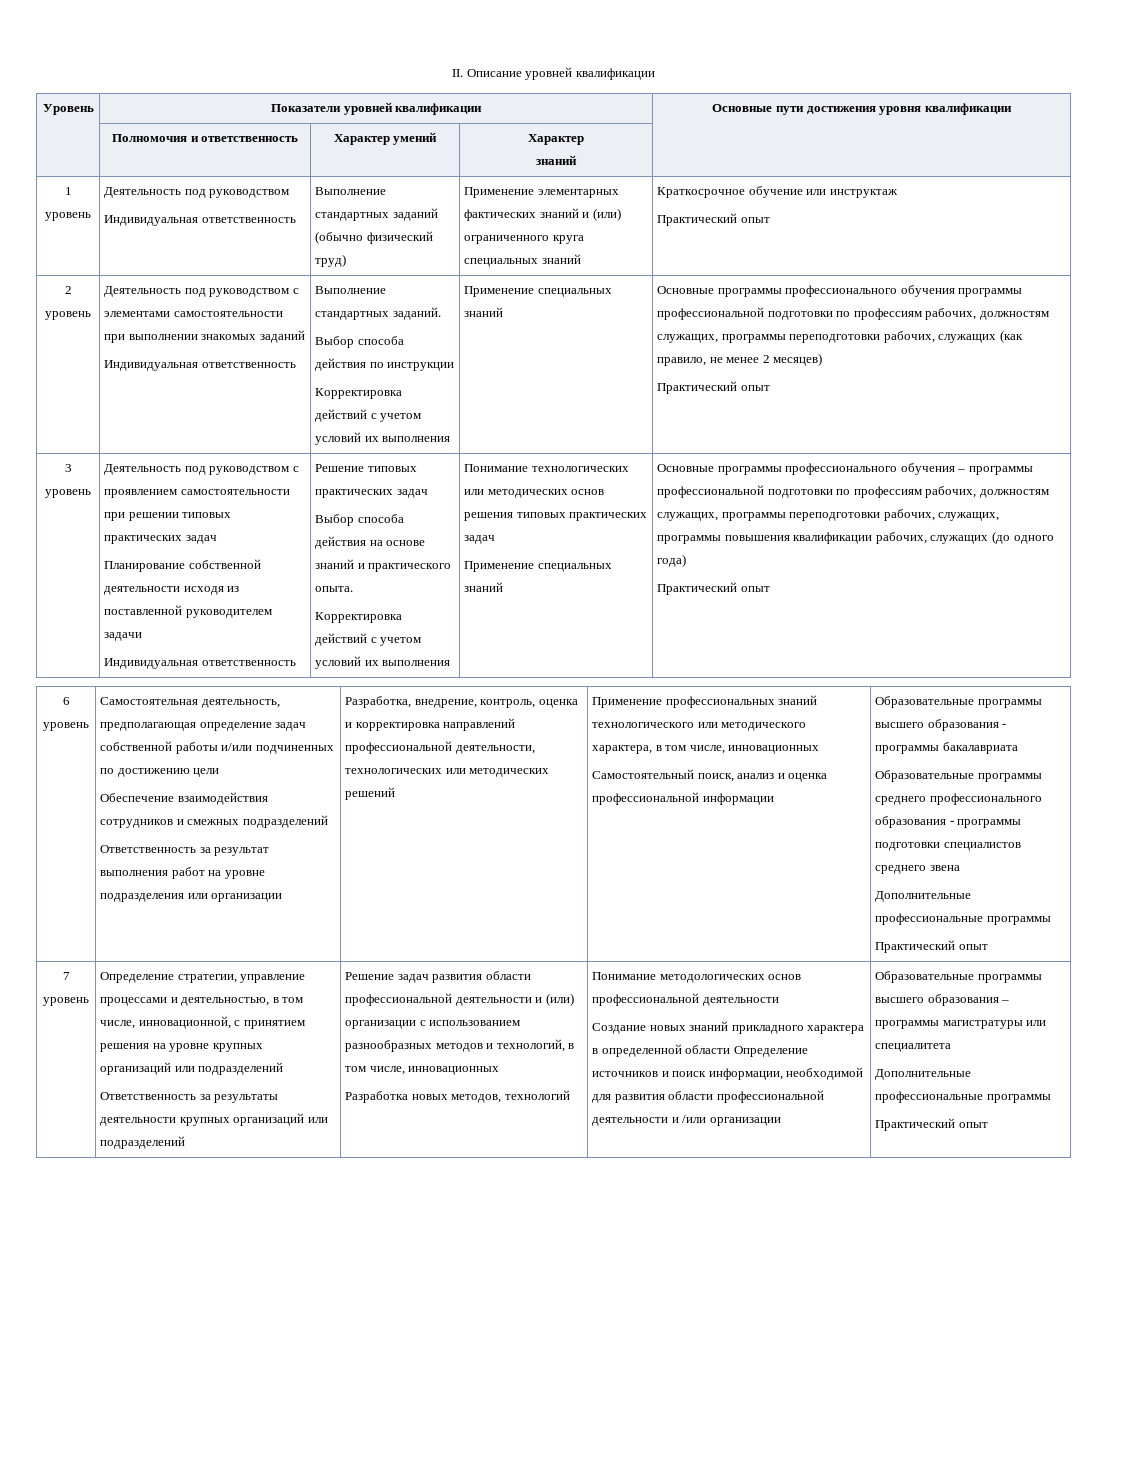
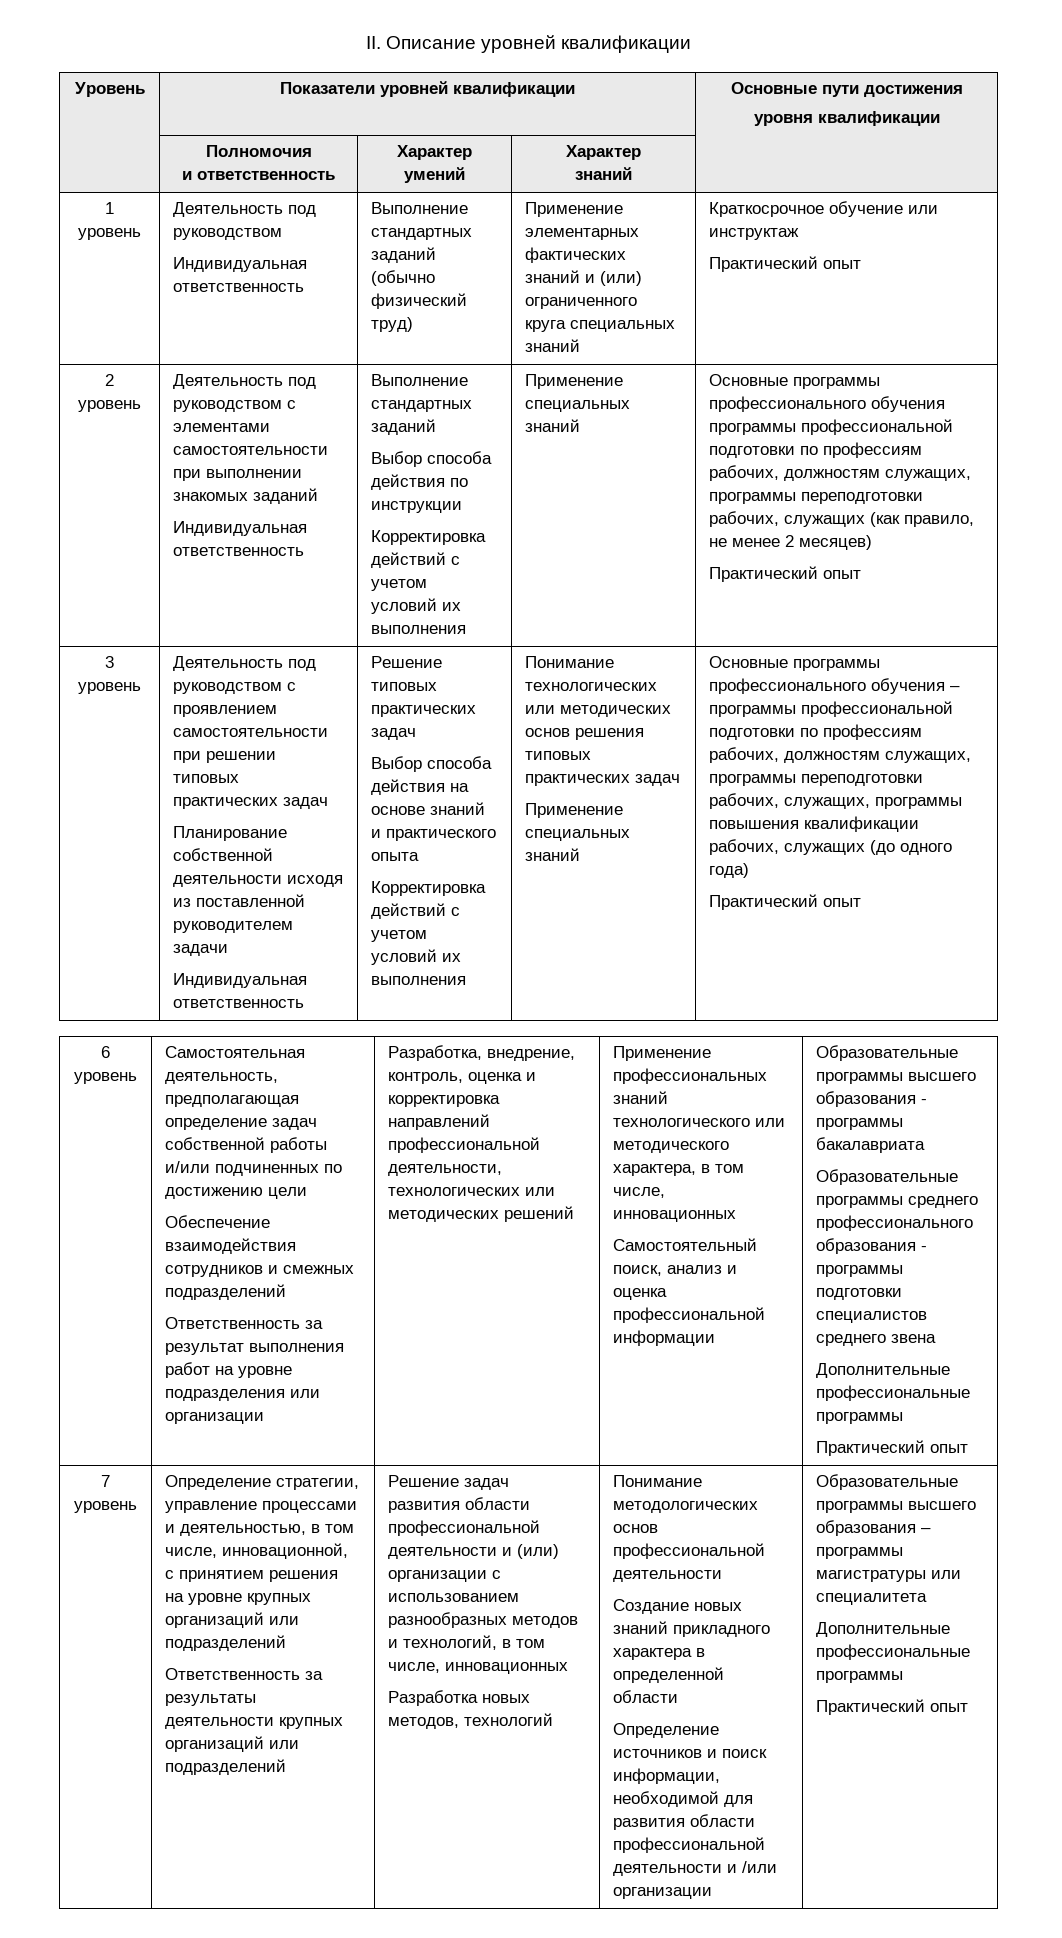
(876, 110) none -> (963, 91) //
(187, 138) none -> (312, 151) //
[392,307,441,320] заданий. -> [371,419,437,435] заданий
[315,586,354,592] опыта. -> [371,852,420,861] опыта
(731, 1049) none -> (679, 1696) //

